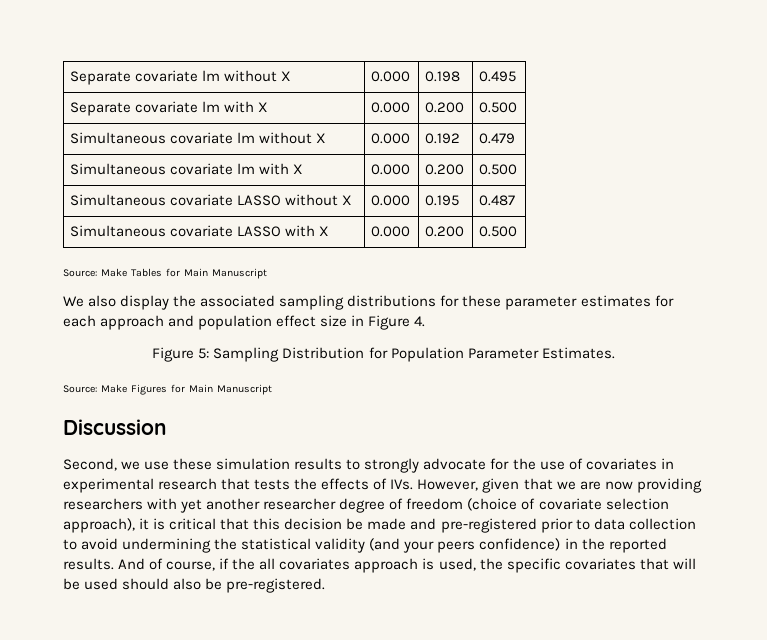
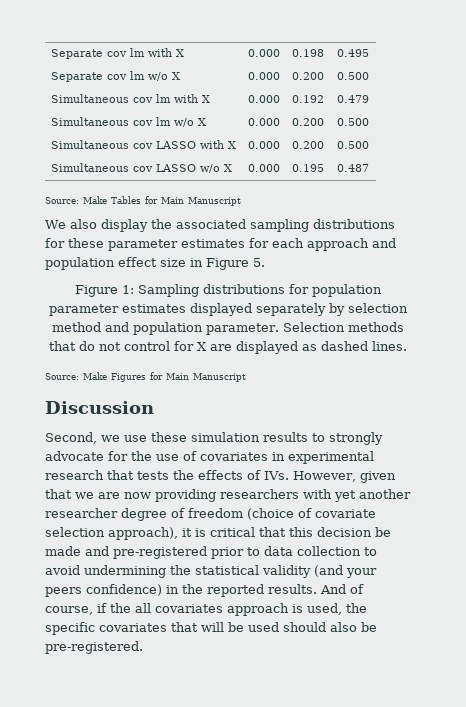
[69,70,278,85] Separate covariate lm without -> [50,48,172,59] Separate cov lm with
[134,101,269,113] [370,102,410,113] [424,102,464,113] [478,102,517,113] [69,132,327,144] [370,133,410,144] [424,133,460,144] [478,133,515,144] [69,163,304,175] [370,164,410,175] [424,164,464,175] [478,164,517,175] [69,194,353,206] [370,195,410,206] [424,195,459,206] [478,195,515,206] [69,225,330,237] [370,226,410,237] [424,226,464,237] [478,226,517,237] covariate lm with X | 0.000 | 0.200 | 0.500 // Simultaneous covariate lm without X | 0.000 | 0.192 | 0.479 // Simultaneous covariate lm with X | 0.000 | 0.200 | 0.500 // Simultaneous covariate LASSO without X | 0.000 | 0.195 | 0.487 // Simultaneous covariate LASSO with X | 0.000 | 0.200 | 0.500 -> [106,71,180,81] [247,72,280,80] [291,72,324,80] [336,72,369,80] [50,94,210,103] [247,95,280,103] [291,95,324,103] [336,95,369,103] [50,117,206,127] [247,118,280,126] [291,118,324,126] [336,118,369,126] [50,140,236,149] [247,141,280,149] [291,141,324,149] [336,141,369,149] [50,163,232,173] [247,164,280,172] [291,164,324,172] [336,164,369,172] cov lm w/o X | 0.000 | 0.200 | 0.500 // Simultaneous cov lm with X | 0.000 | 0.192 | 0.479 // Simultaneous cov lm w/o X | 0.000 | 0.200 | 0.500 // Simultaneous cov LASSO with X | 0.000 | 0.200 | 0.500 // Simultaneous cov LASSO w/o X | 0.000 | 0.195 | 0.487
[414,316,426,327] [152,347,615,362] 4. // Figure 5: Sampling Distribution for Population Parameter Estimates. -> [253,258,265,267] [75,284,382,297] [49,303,408,316] [52,322,404,335] [49,341,407,354] 5. // Figure 1: Sampling distributions for population parameter estimates displayed separately by selection method and population parameter. Selection methods that do not control for X are displayed as dashed lines.

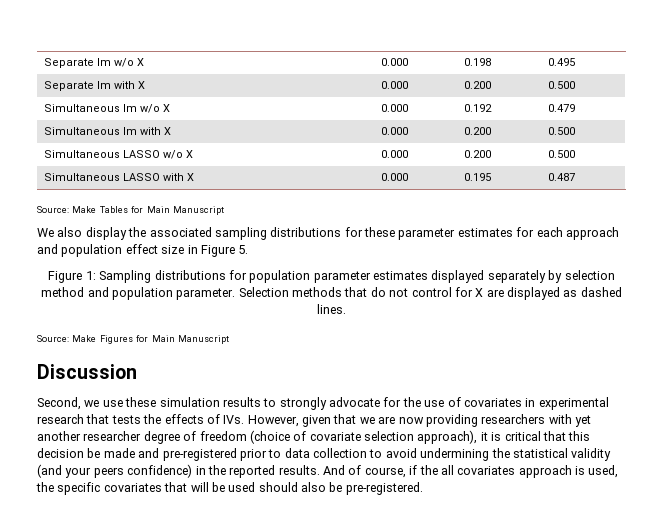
[50,48,172,59] Separate cov lm with -> [43,58,134,68] Separate lm w/o
[106,71,180,81] [247,72,280,80] [291,72,324,80] [336,72,369,80] [50,94,210,103] [247,95,280,103] [291,95,324,103] [336,95,369,103] [50,117,206,127] [247,118,280,126] [291,118,324,126] [336,118,369,126] [50,140,236,149] [247,141,280,149] [291,141,324,149] [336,141,369,149] [50,163,220,173] cov lm w/o X | 0.000 | 0.200 | 0.500 // Simultaneous cov lm with X | 0.000 | 0.192 | 0.479 // Simultaneous cov lm w/o X | 0.000 | 0.200 | 0.500 // Simultaneous cov LASSO with X | 0.000 | 0.200 | 0.500 // Simultaneous cov LASSO w/o -> [96,81,145,89] [380,81,408,89] [463,81,491,89] [547,81,575,89] [43,104,170,113] [380,104,408,112] [463,104,492,112] [547,104,575,112] [43,127,171,135] [380,127,408,135] [463,127,491,135] [547,127,575,135] [43,150,193,159] [380,150,408,158] [463,150,491,158] [547,150,575,158] [43,173,184,181] lm with X | 0.000 | 0.200 | 0.500 // Simultaneous lm w/o X | 0.000 | 0.192 | 0.479 // Simultaneous lm with X | 0.000 | 0.200 | 0.500 // Simultaneous LASSO w/o X | 0.000 | 0.200 | 0.500 // Simultaneous LASSO with

